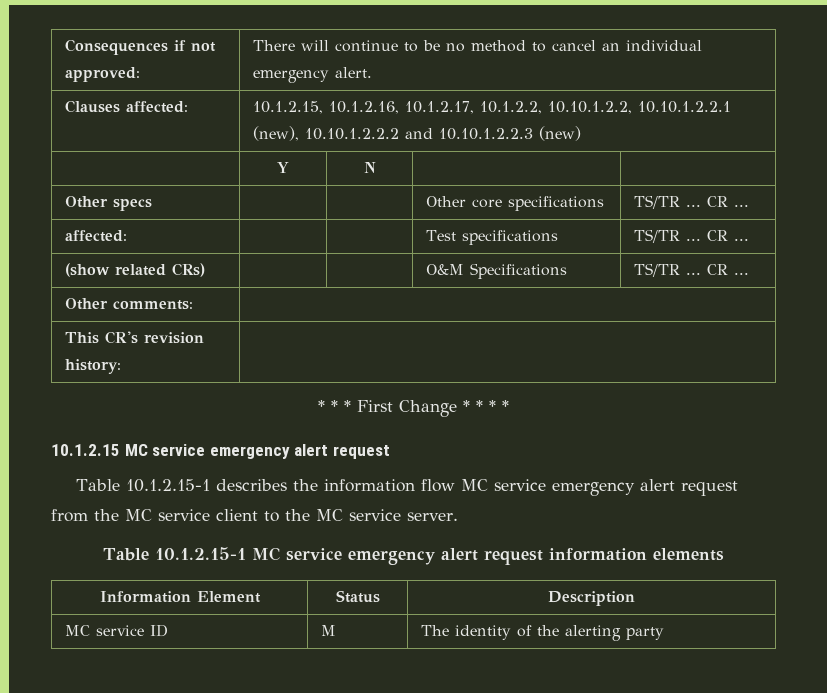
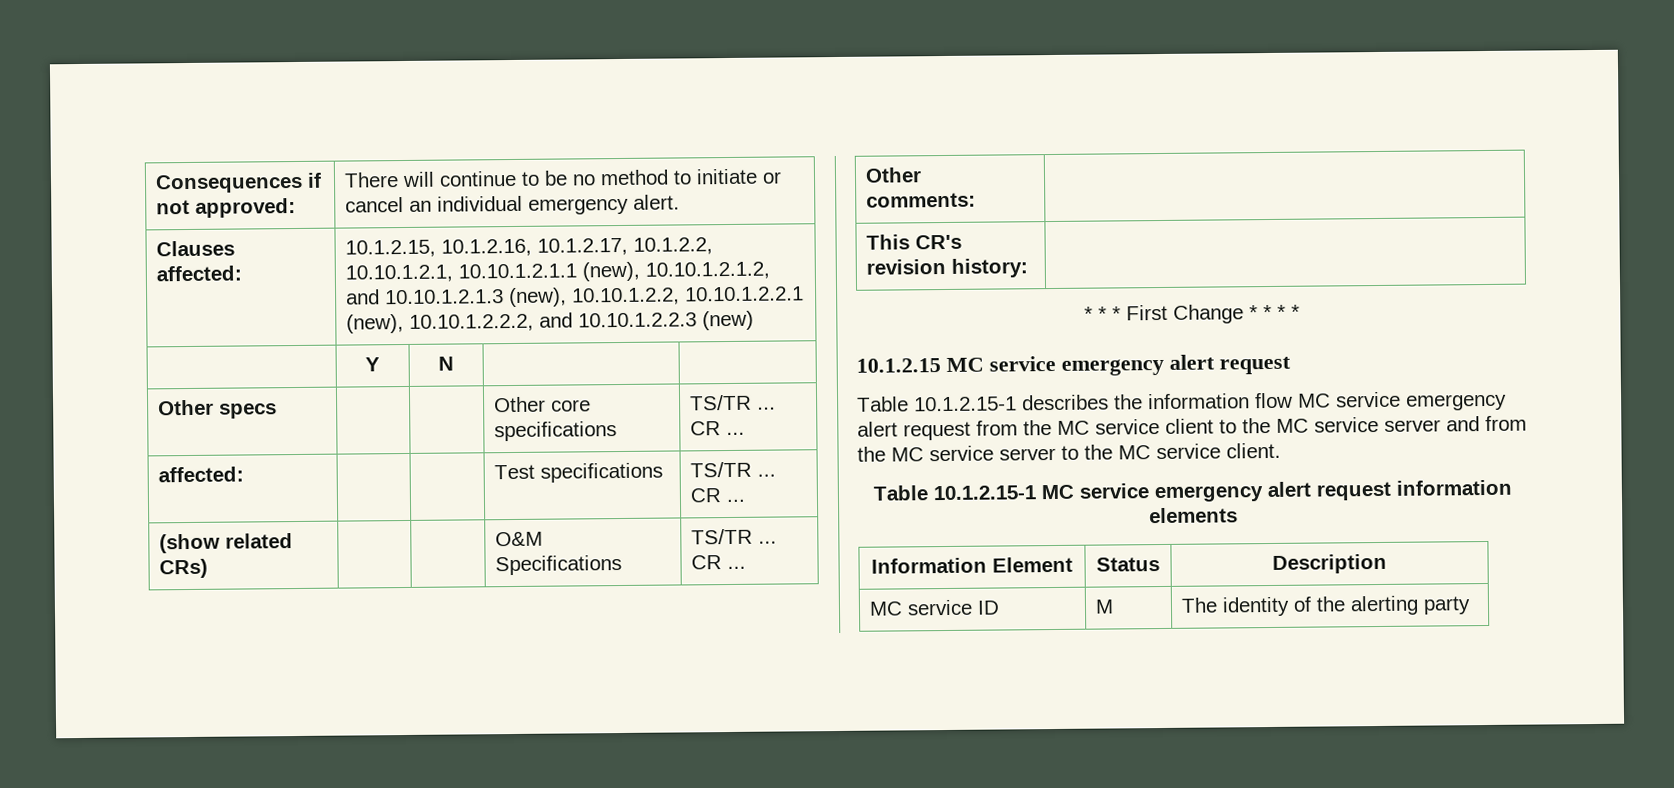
(546, 47) none -> [696,168,783,185] initiate or
(542, 107) none -> [345,261,771,283] [346,287,568,308] 10.10.1.2.1, 10.10.1.2.1.1 (new), 10.10.1.2.1.2, and 10.10.1.2.1.3 (new),
[304,128,399,140] 10.10.1.2.2.2 -> [409,313,535,332] 10.10.1.2.2.2,
[407,512,458,521] server. -> [1384,415,1527,432] [857,442,1281,462] server and from the MC service server to the MC service client.

